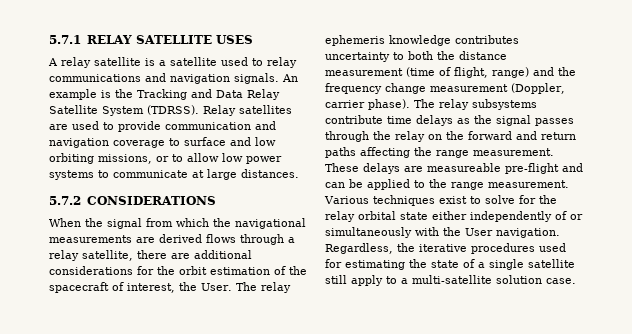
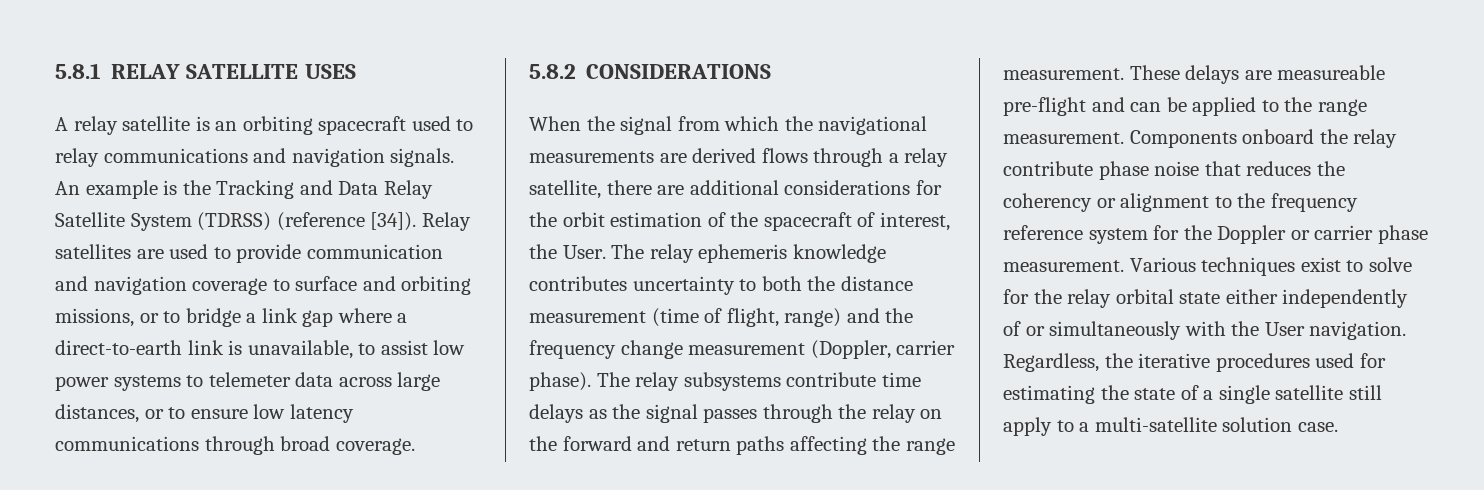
[49,35,81,44] 5.7.1 -> [55,63,101,79] 5.8.1
[159,57,217,66] a satellite -> [215,116,407,135] an orbiting spacecraft
[147,105,199,115] (TDRSS). -> [197,212,417,231] (TDRSS) (reference [34]).
[255,137,276,146] low -> (396, 283) none
[187,153,282,164] [49,169,299,180] [49,196,81,205] allow low power systems to communicate at large distances. // 5.7.2 -> [185,308,408,327] [55,340,466,359] [55,372,441,391] [55,404,354,423] [55,436,415,455] [529,64,576,79] bridge a link gap where a direct-to-earth link is unavailable, to assist low power systems to telemeter data across large distances, or to ensure low latency communications through broad coverage. // 5.8.2
(569, 184) none -> [1129,129,1398,148] [1003,161,1345,180] [1003,193,1358,212] [1003,225,1428,244] [1003,260,1124,272] Components onboard the relay contribute phase noise that reduces the coherency or alignment to the frequency reference system for the Doppler or carrier phase measurement.

